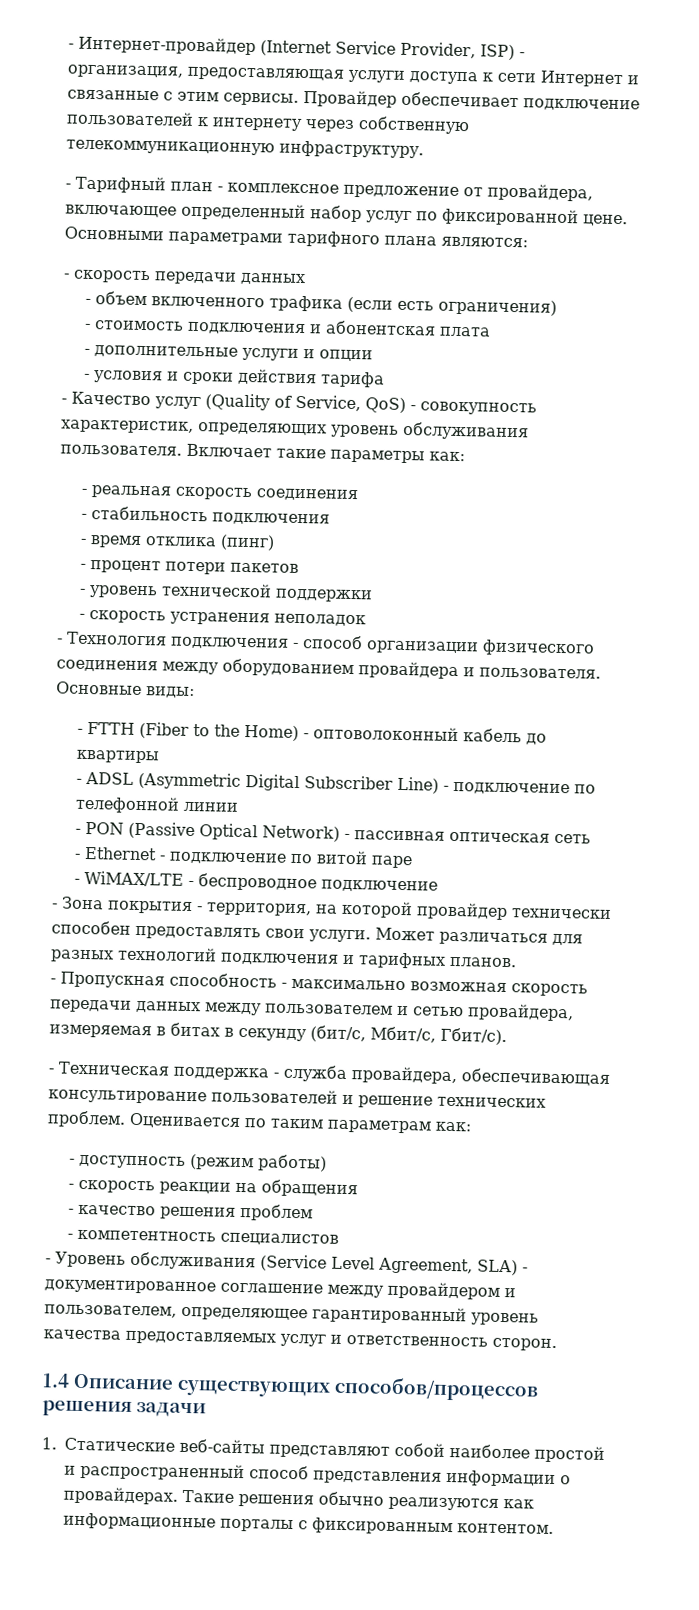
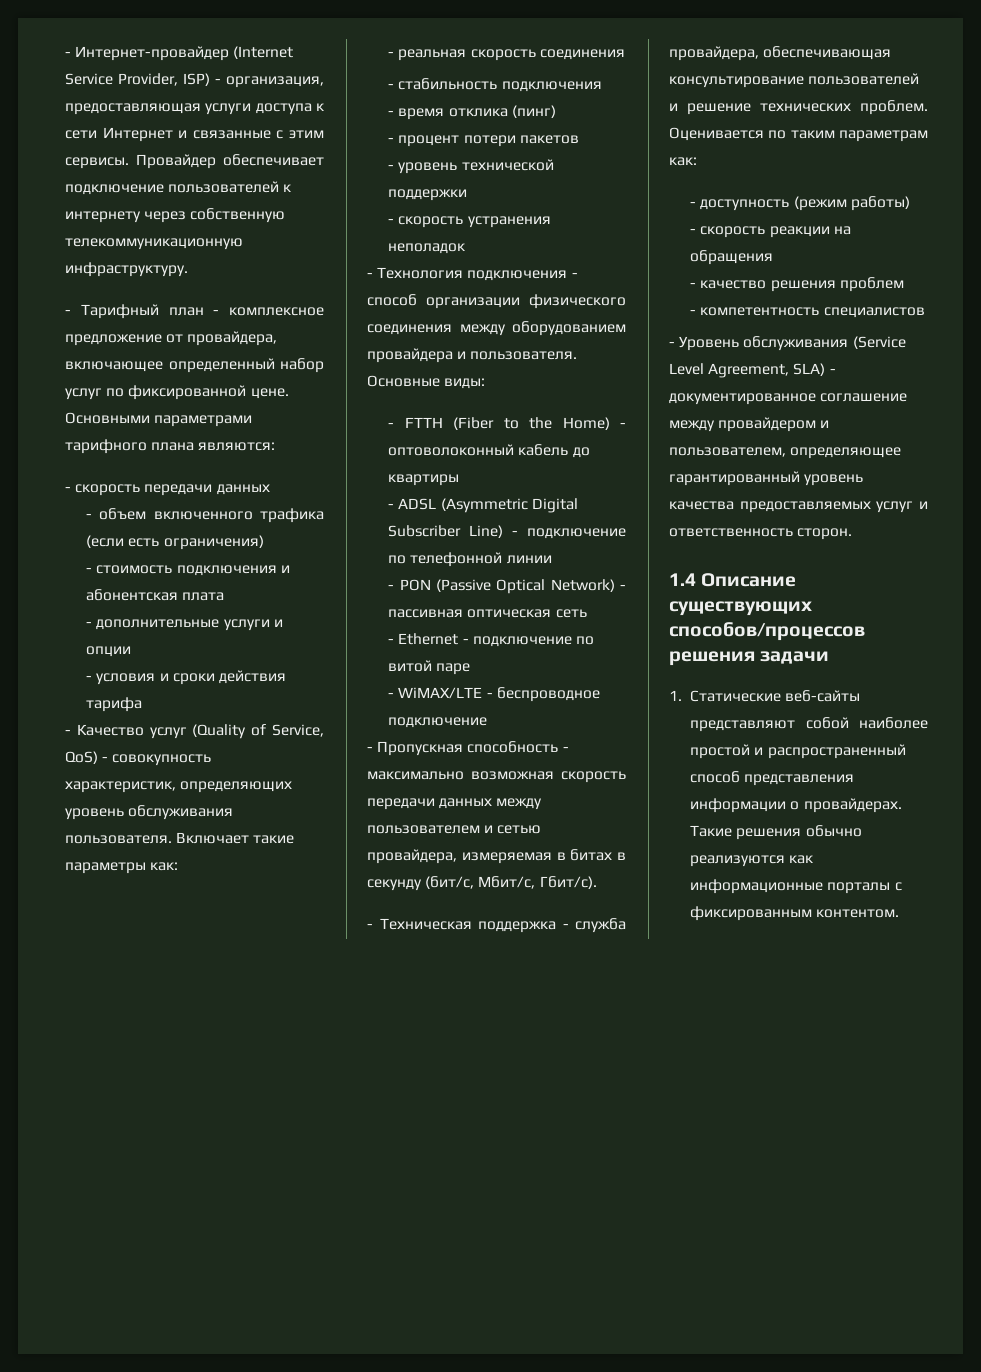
[51,896,612,921] [51,920,583,946] [50,946,517,969] // - Зона покрытия - территория, на которой провайдер технически способен предоставлять свои услуги. Может различаться для разных технологий подключения и тарифных планов. -> (488, 722) none

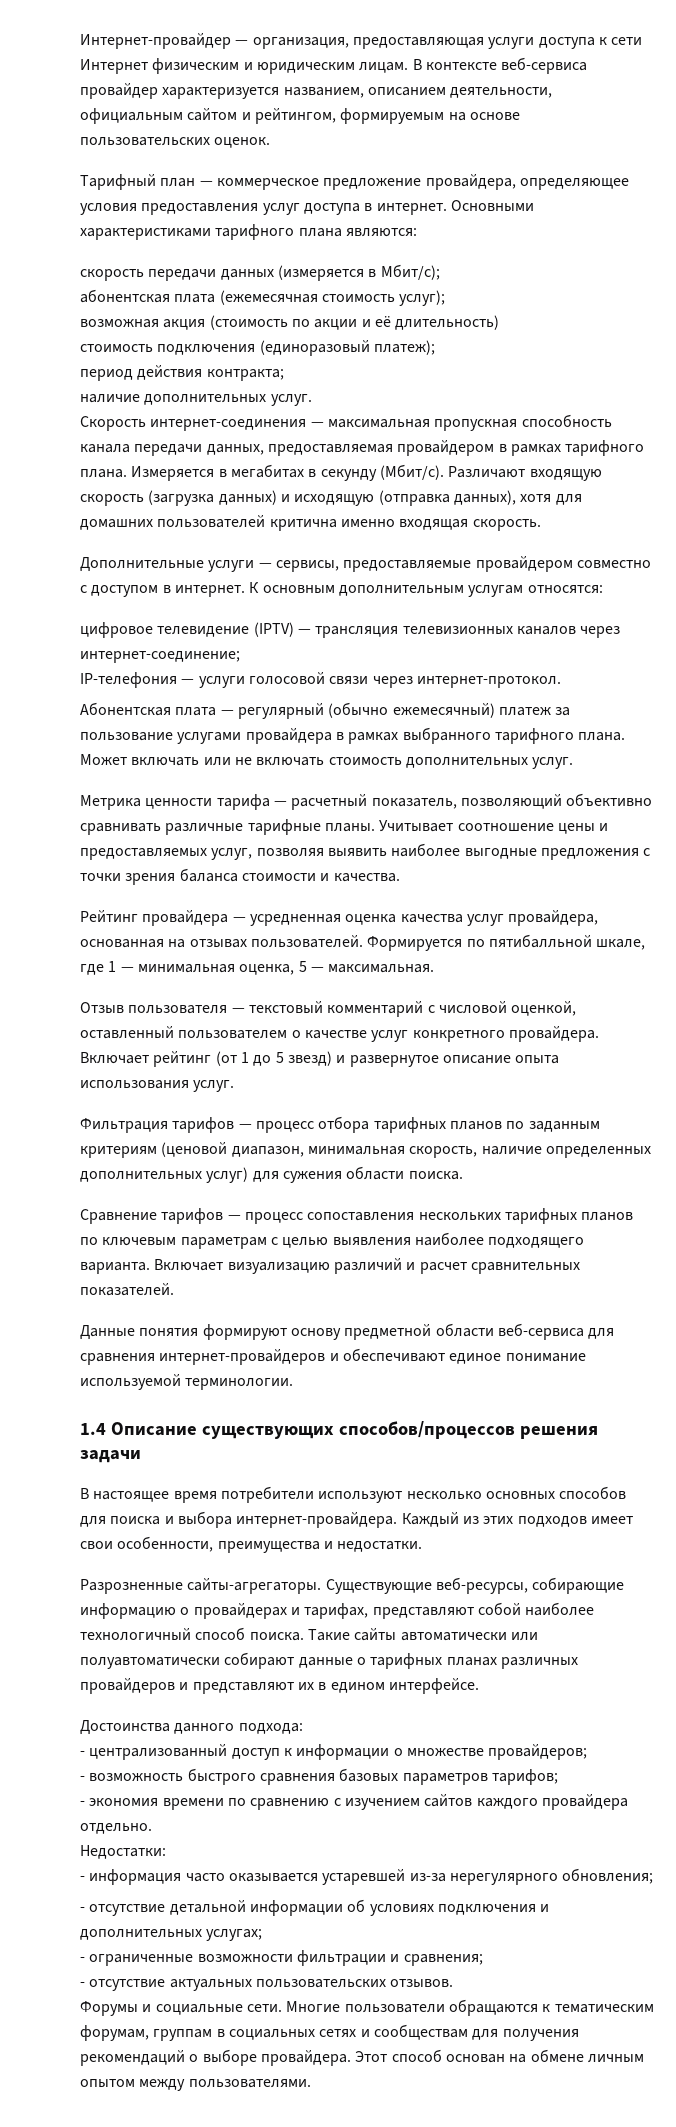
[65,46,294,61] [65,73,221,86] - Интернет-провайдер (Internet Service Provider, ISP) - -> [80,33,249,49] Интернет-провайдер —
[178,130,324,139] [65,154,324,169] [65,181,293,195] [65,208,286,223] [65,238,243,250] [65,262,188,277] [65,304,324,319] [65,331,278,346] [65,358,324,373] [65,385,289,400] [65,412,253,427] и связанные с этим сервисы. Провайдер обеспечивает подключение пользователей к интернету через собственную телекоммуникационную инфраструктуру. // - Тарифный план - комплексное предложение от провайдера, включающее определенный набор услуг по фиксированной цене. Основными параметрами -> [152,57,588,74] [80,83,553,99] [80,108,520,124] [80,137,271,148] [80,174,629,190] [80,200,534,215] [80,228,211,240] физическим и юридическим лицам. В контексте веб-сервиса провайдер характеризуется названием, описанием деятельности, официальным сайтом и рейтингом, формируемым на основе пользовательских оценок. // Тарифный план — коммерческое предложение провайдера, определяющее условия предоставления услуг доступа в интернет. Основными характеристиками
[65,484,270,496] [86,508,324,523] [86,535,264,550] [86,565,290,576] [86,589,225,601] [86,619,283,631] [86,646,132,657] [86,670,286,685] [86,697,143,712] [65,724,324,739] [65,751,212,766] [65,781,293,793] [65,805,234,820] [65,832,295,844] [65,862,179,874] [388,49,625,61] [388,78,602,92] [388,105,556,120] [388,135,579,147] [388,159,554,174] [388,189,468,201] [388,216,551,228] [388,243,467,254] [367,267,578,281] [367,294,626,309] [367,321,626,336] [367,348,578,363] [367,375,486,389] [388,417,626,430] [388,444,590,458] [388,474,460,486] [388,498,578,513] [388,525,626,539] [388,552,552,567] [388,579,626,594] [388,609,587,618] [388,633,594,647] [388,660,471,675] [388,687,600,702] [388,717,488,728] [367,741,569,756] [367,771,626,783] [367,798,543,810] [367,825,542,834] [367,849,626,864] [367,876,597,891] [367,918,626,933] [669,46,892,61] [669,73,920,88] [669,100,928,115] [669,127,928,142] [669,157,697,166] [690,196,910,211] [690,226,851,238] [690,250,774,265] [690,277,904,292] [690,307,925,318] [669,336,906,351] [669,363,836,378] [669,393,908,405] [669,417,830,432] [669,447,902,459] [669,471,864,486] [669,501,928,513] [669,528,853,540] - скорость передачи данных // - объем включенного трафика (если есть ограничения) // - стоимость подключения и абонентская плата // - дополнительные услуги и опции // - условия и сроки действия тарифа // - Качество услуг (Quality of Service, QoS) - совокупность характеристик, определяющих уровень обслуживания пользователя. Включает такие параметры как: // - реальная скорость соединения // - стабильность подключения // - время отклика (пинг) // - процент потери пакетов // - уровень технической поддержки // - скорость устранения неполадок // - Технология подключения - способ организации физического соединения между оборудованием провайдера и пользователя. Основные виды: // - FTTH (Fiber to the Home) - оптоволоконный кабель до квартиры // - ADSL (Asymmetric Digital Subscriber Line) - подключение по телефонной линии // - PON (Passive Optical Network) - пассивная оптическая сеть // - Ethernet - подключение по витой паре // - WiMAX/LTE - беспроводное подключение // - Пропускная способность - максимально возможная скорость передачи данных между пользователем и сетью провайдера, измеряемая в битах в секунду (бит/с, Мбит/с, Гбит/с). // - Техническая поддержка - служба провайдера, обеспечивающая консультирование пользователей и решение технических проблем. Оценивается по таким параметрам как: // - доступность (режим работы) // - скорость реакции на обращения // - качество решения проблем // - компетентность специалистов // - Уровень обслуживания (Service Level Agreement, SLA) - документированное соглашение между провайдером и пользователем, определяющее гарантированный уровень качества предоставляемых услуг и ответственность сторон. -> [80,264,440,281] [80,289,446,306] [80,315,500,330] [80,340,435,356] [80,365,284,381] [80,394,312,406] [80,414,612,431] [80,440,645,456] [80,464,602,481] [80,490,582,506] [80,515,541,531] [80,556,651,572] [80,582,603,597] [80,622,621,638] [80,651,240,663] [80,672,561,688] [80,702,571,719] [80,727,626,744] [80,754,574,769] [80,793,653,810] [80,819,609,835] [80,843,651,860] [80,868,400,885] [80,910,599,926] [80,934,646,951] [80,961,435,975] [80,1001,577,1017] [80,1026,599,1042] [80,1051,560,1067] [80,1080,235,1092] [80,1116,600,1133] [80,1142,651,1158] [80,1166,463,1183] [80,1208,634,1224] [80,1232,585,1249] [80,1258,580,1274] [80,1283,174,1296] [80,1323,615,1340] [80,1348,586,1365] [80,1374,294,1390] скорость передачи данных (измеряется в Мбит/с); // абонентская плата (ежемесячная стоимость услуг); // возможная акция (стоимость по акции и её длительность) // стоимость подключения (единоразовый платеж); // период действия контракта; // наличие дополнительных услуг. // Скорость интернет-соединения — максимальная пропускная способность канала передачи данных, предоставляемая провайдером в рамках тарифного плана. Измеряется в мегабитах в секунду (Мбит/с). Различают входящую скорость (загрузка данных) и исходящую (отправка данных), хотя для домашних пользователей критична именно входящая скорость. // Дополнительные услуги — сервисы, предоставляемые провайдером совместно с доступом в интернет. К основным дополнительным услугам относятся: // цифровое телевидение (IPTV) — трансляция телевизионных каналов через интернет-соединение; // IP-телефония — услуги голосовой связи через интернет-протокол. // Абонентская плата — регулярный (обычно ежемесячный) платеж за пользование услугами провайдера в рамках выбранного тарифного плана. Может включать или не включать стоимость дополнительных услуг. // Метрика ценности тарифа — расчетный показатель, позволяющий объективно сравнивать различные тарифные планы. Учитывает соотношение цены и предоставляемых услуг, позволяя выявить наиболее выгодные предложения с точки зрения баланса стоимости и качества. // Рейтинг провайдера — усредненная оценка качества услуг провайдера, основанная на отзывах пользователей. Формируется по пятибалльной шкале, где 1 — минимальная оценка, 5 — максимальная. // Отзыв пользователя — текстовый комментарий с числовой оценкой, оставленный пользователем о качестве услуг конкретного провайдера. Включает рейтинг (от 1 до 5 звезд) и развернутое описание опыта использования услуг. // Фильтрация тарифов — процесс отбора тарифных планов по заданным критериям (ценовой диапазон, минимальная скорость, наличие определенных дополнительных услуг) для сужения области поиска. // Сравнение тарифов — процесс сопоставления нескольких тарифных планов по ключевым параметрам с целью выявления наиболее подходящего варианта. Включает визуализацию различий и расчет сравнительных показателей. // Данные понятия формируют основу предметной области веб-сервиса для сравнения интернет-провайдеров и обеспечивают единое понимание используемой терминологии.
[669,690,861,702] [690,717,928,732] [690,744,906,759] [690,771,855,786] [690,798,902,813] [690,825,862,840] [690,855,815,867] [690,879,902,894] [690,906,900,921] 1. Статические веб-сайты представляют собой наиболее простой и распространенный способ представления информации о провайдерах. Такие решения обычно реализуются как информационные порталы с фиксированным контентом. -> [80,1486,627,1503] [80,1511,633,1528] [80,1536,423,1553] [80,1577,625,1594] [80,1602,595,1619] [80,1627,538,1641] [80,1652,578,1669] [80,1678,479,1694] [80,1720,303,1735] [80,1744,588,1760] [80,1768,558,1785] [80,1794,628,1810] [80,1823,152,1834] [80,1845,166,1859] [80,1868,654,1885] [80,1899,550,1916] [80,1929,263,1941] [80,1950,483,1966] [80,1979,454,1991] [80,1999,654,2016] [80,2024,579,2041] [80,2049,644,2066] [80,2079,311,2091] В настоящее время потребители используют несколько основных способов для поиска и выбора интернет-провайдера. Каждый из этих подходов имеет свои особенности, преимущества и недостатки. // Разрозненные сайты-агрегаторы. Существующие веб-ресурсы, собирающие информацию о провайдерах и тарифах, представляют собой наиболее технологичный способ поиска. Такие сайты автоматически или полуавтоматически собирают данные о тарифных планах различных провайдеров и представляют их в едином интерфейсе. // Достоинства данного подхода: // - централизованный доступ к информации о множестве провайдеров; // - возможность быстрого сравнения базовых параметров тарифов; // - экономия времени по сравнению с изучением сайтов каждого провайдера отдельно. // Недостатки: // - информация часто оказывается устаревшей из-за нерегулярного обновления; // - отсутствие детальной информации об условиях подключения и дополнительных услугах; // - ограниченные возможности фильтрации и сравнения; // - отсутствие актуальных пользовательских отзывов. // Форумы и социальные сети. Многие пользователи обращаются к тематическим форумам, группам в социальных сетях и сообществам для получения рекомендаций о выборе провайдера. Этот способ основан на обмене личным опытом между пользователями.

